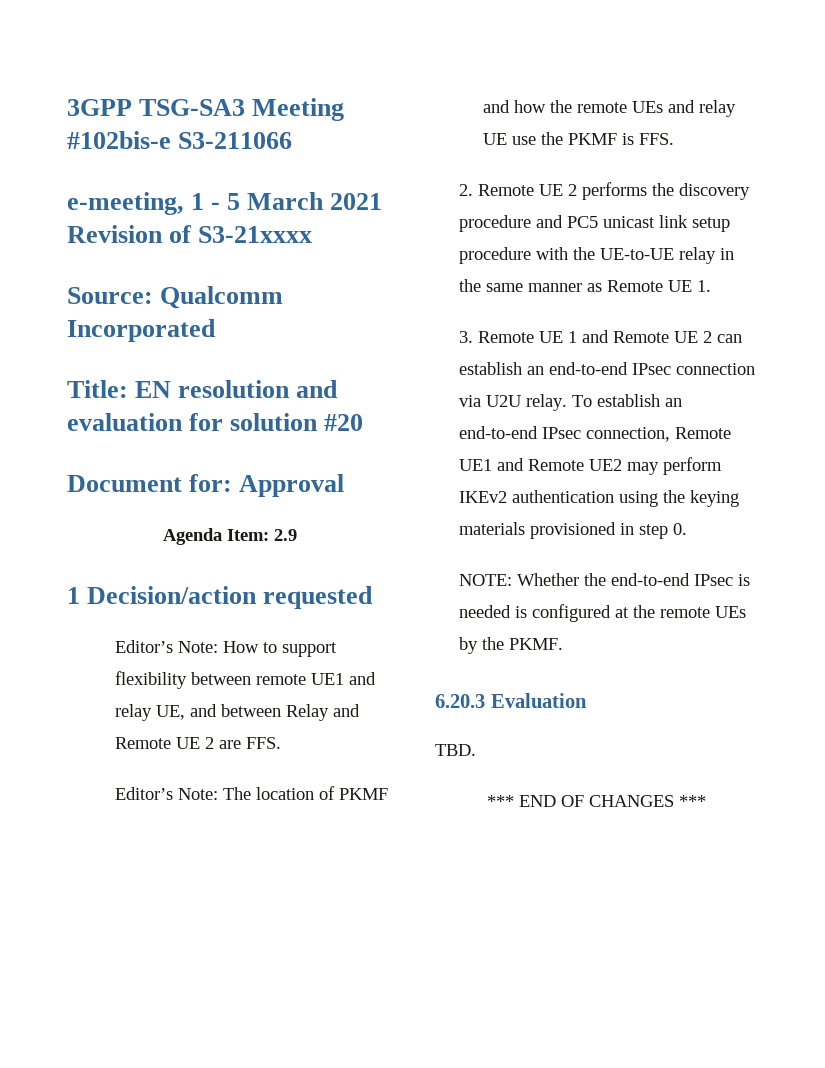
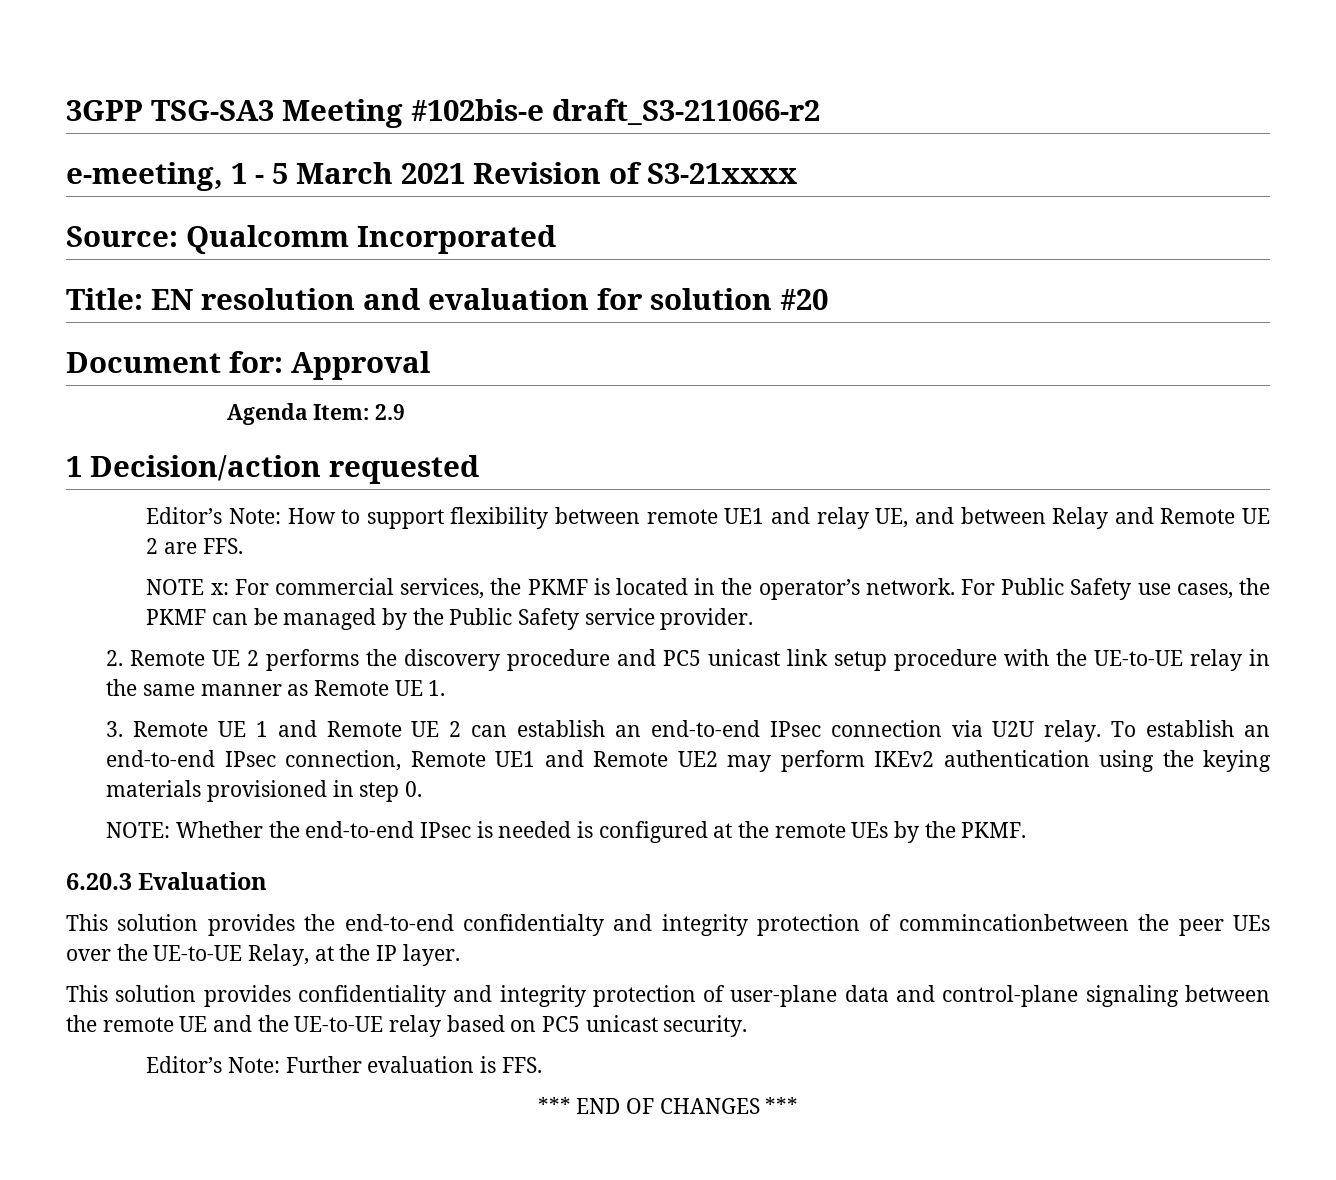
[178,132,293,149] S3-211066 -> [552,99,820,125] draft_S3-211066-r2
[115,786,389,800] [483,100,737,117] [483,132,675,145] Editor’s Note: The location of PKMF and how the remote UEs and relay UE use the PKMF is FFS. -> [146,578,1270,600] [146,608,754,630] NOTE x: For commercial services, the PKMF is located in the operator’s network. For Public Safety use cases, the PKMF can be managed by the Public Safety service provider.
[435,744,476,756] TBD. -> [66,914,1271,936] [66,944,460,966] [66,985,1270,1007] [66,1015,748,1037] [146,1056,542,1073] This solution provides the end-to-end confidentialty and integrity protection of commincationbetween the peer UEs over the UE-to-UE Relay, at the IP layer. // This solution provides confidentiality and integrity protection of user-plane data and control-plane signaling between the remote UE and the UE-to-UE relay based on PC5 unicast security. // Editor’s Note: Further evaluation is FFS.

